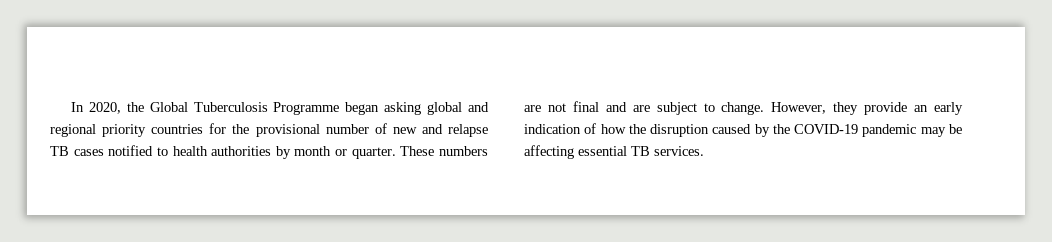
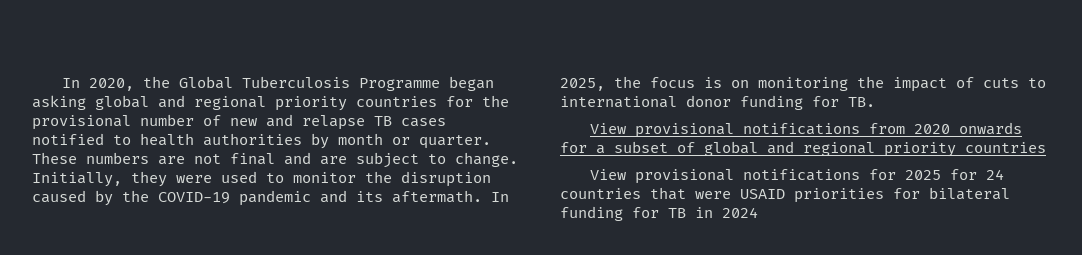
[771,102,963,115] [524,123,626,134] However, they provide an early indication of how -> [32,171,356,187] Initially, they were used to monitor
[920,124,962,137] [524,145,704,159] may be affecting essential TB services. -> [320,190,509,203] [560,76,1046,92] [560,95,875,110] [589,122,1022,138] [560,141,1046,157] [589,169,1004,184] [560,187,1010,203] [560,206,758,221] and its aftermath. In 2025, the focus is on monitoring the impact of cuts to international donor funding for TB. // View provisional notifications from 2020 onwards for a subset of global and regional priority countries // View provisional notifications for 2025 for 24 countries that were USAID priorities for bilateral funding for TB in 2024

